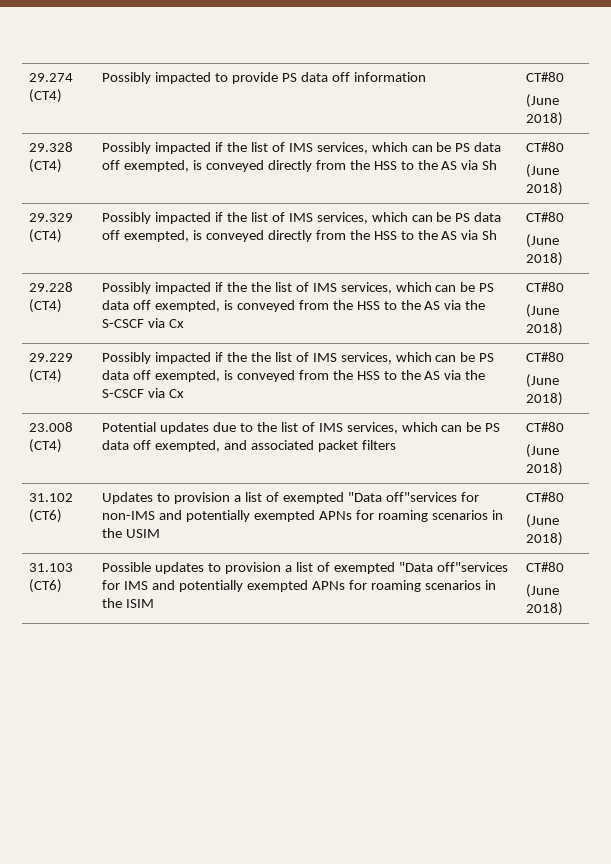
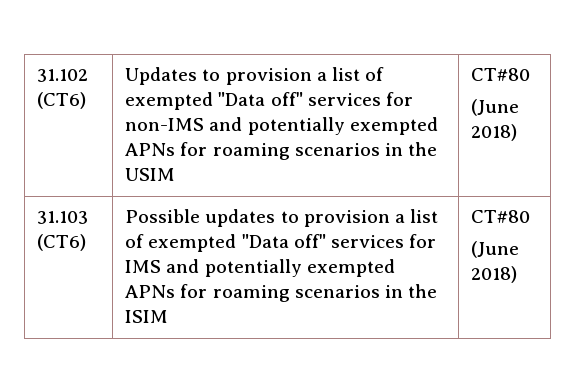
[29,73,74,82] [29,89,63,103] [102,72,426,84] [526,72,565,82] [526,94,560,108] [526,112,564,126] [29,142,74,152] [29,159,63,173] [102,142,502,154] [102,160,498,172] [526,142,565,152] [526,164,560,178] [526,182,564,196] [29,213,74,222] [29,229,63,243] [102,212,502,224] [102,230,498,242] [526,212,565,222] [526,234,560,248] [526,252,564,266] [29,282,74,292] [29,299,63,313] [102,282,495,294] [102,300,486,312] [102,318,185,328] [526,282,565,292] [526,304,560,318] [526,322,564,336] [29,353,74,362] [29,369,63,383] [102,352,495,364] [102,370,486,382] [102,388,185,398] [526,352,565,362] [526,374,560,388] [526,392,564,406] [29,422,74,432] [29,439,63,453] [102,422,501,434] [102,440,396,452] [526,422,565,432] [526,444,560,458] [526,462,564,476] 29.274 (CT4) | Possibly impacted to provide PS data off information | CT#80 // (June 2018) // 29.328 (CT4) | Possibly impacted if the list of IMS services, which can be PS data off exempted, is conveyed directly from the HSS to the AS via Sh | CT#80 // (June 2018) // 29.329 (CT4) | Possibly impacted if the list of IMS services, which can be PS data off exempted, is conveyed directly from the HSS to the AS via Sh | CT#80 // (June 2018) // 29.228 (CT4) | Possibly impacted if the the list of IMS services, which can be PS data off exempted, is conveyed from the HSS to the AS via the S-CSCF via Cx | CT#80 // (June 2018) // 29.229 (CT4) | Possibly impacted if the the list of IMS services, which can be PS data off exempted, is conveyed from the HSS to the AS via the S-CSCF via Cx | CT#80 // (June 2018) // 23.008 (CT4) | Potential updates due to the list of IMS services, which can be PS data off exempted, and associated packet filters | CT#80 // (June 2018) // -> (37, 75) none
[385,492,457,502] off"services -> [270,92,381,106] off" services
[436,562,508,572] off"services -> [293,234,404,248] off" services

